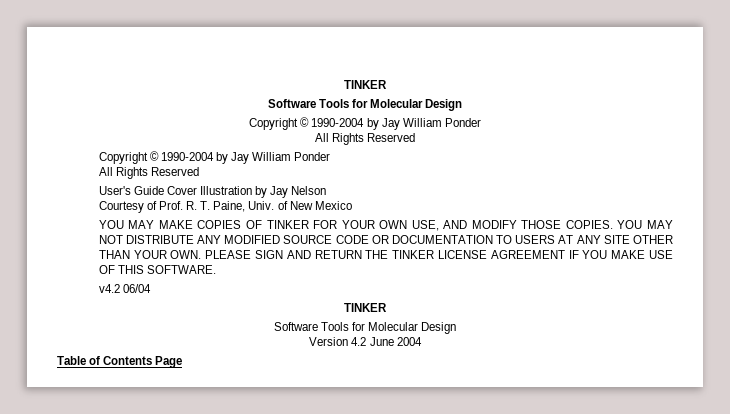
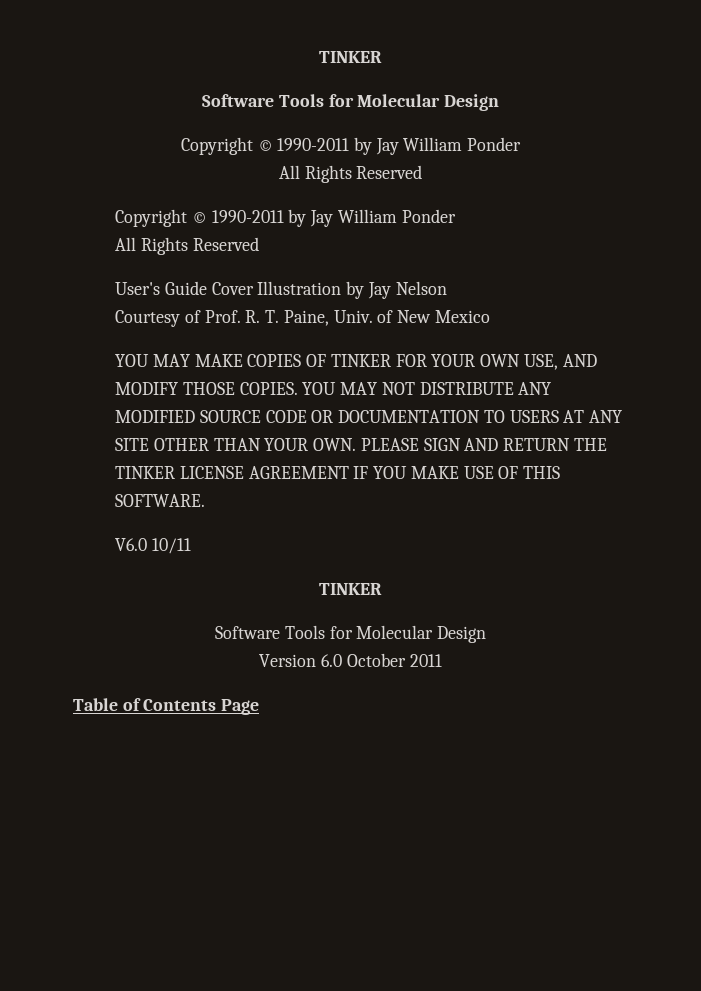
[311,118,365,127] 1990-2004 -> [277,138,350,151] 1990-2011
[160,152,214,161] 1990-2004 -> [211,210,284,223] 1990-2011
[98,284,151,293] v4.2 06/04 -> [115,538,192,554] V6.0 10/11
[351,337,422,346] 4.2 June 2004 -> [321,653,442,667] 6.0 October 2011

